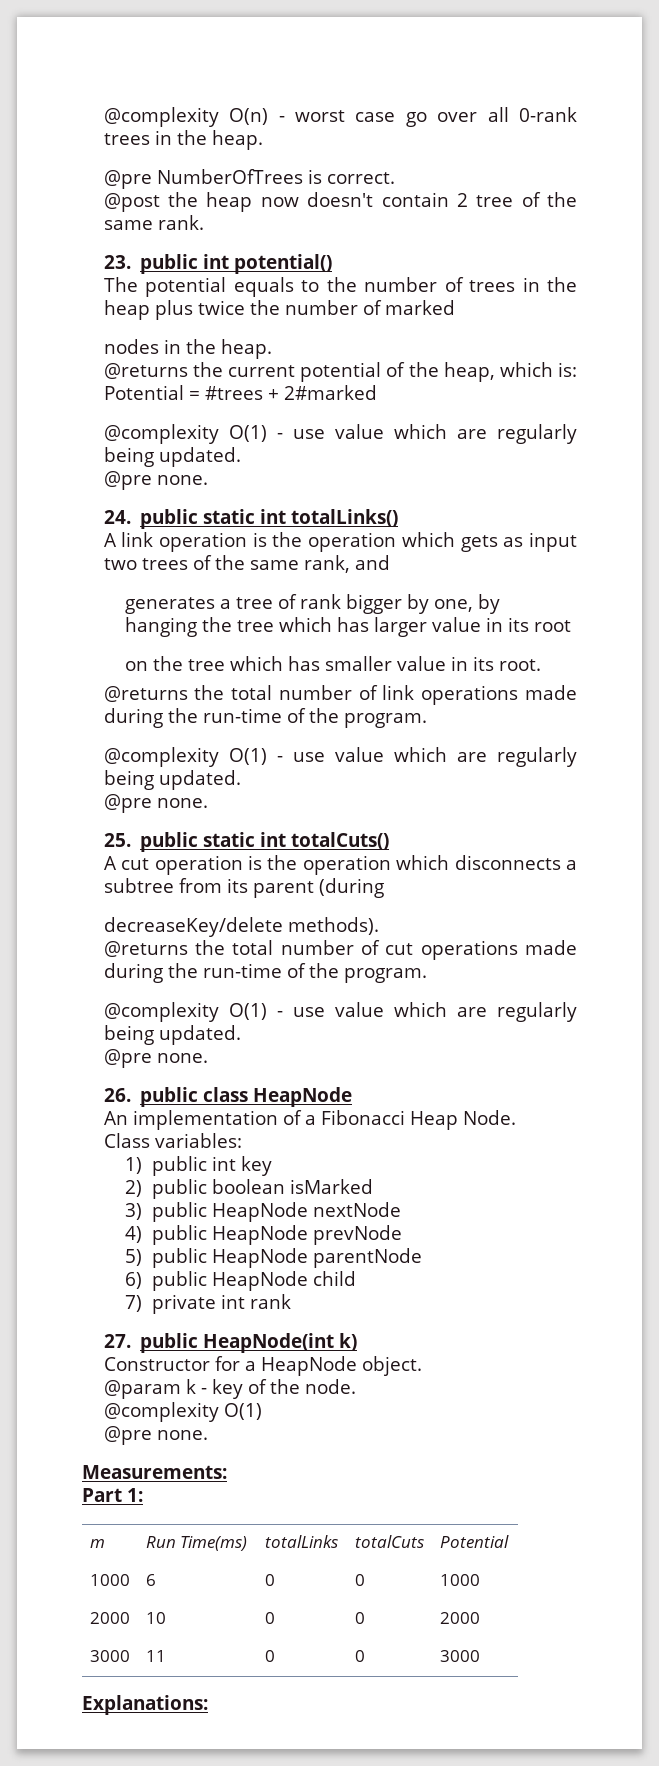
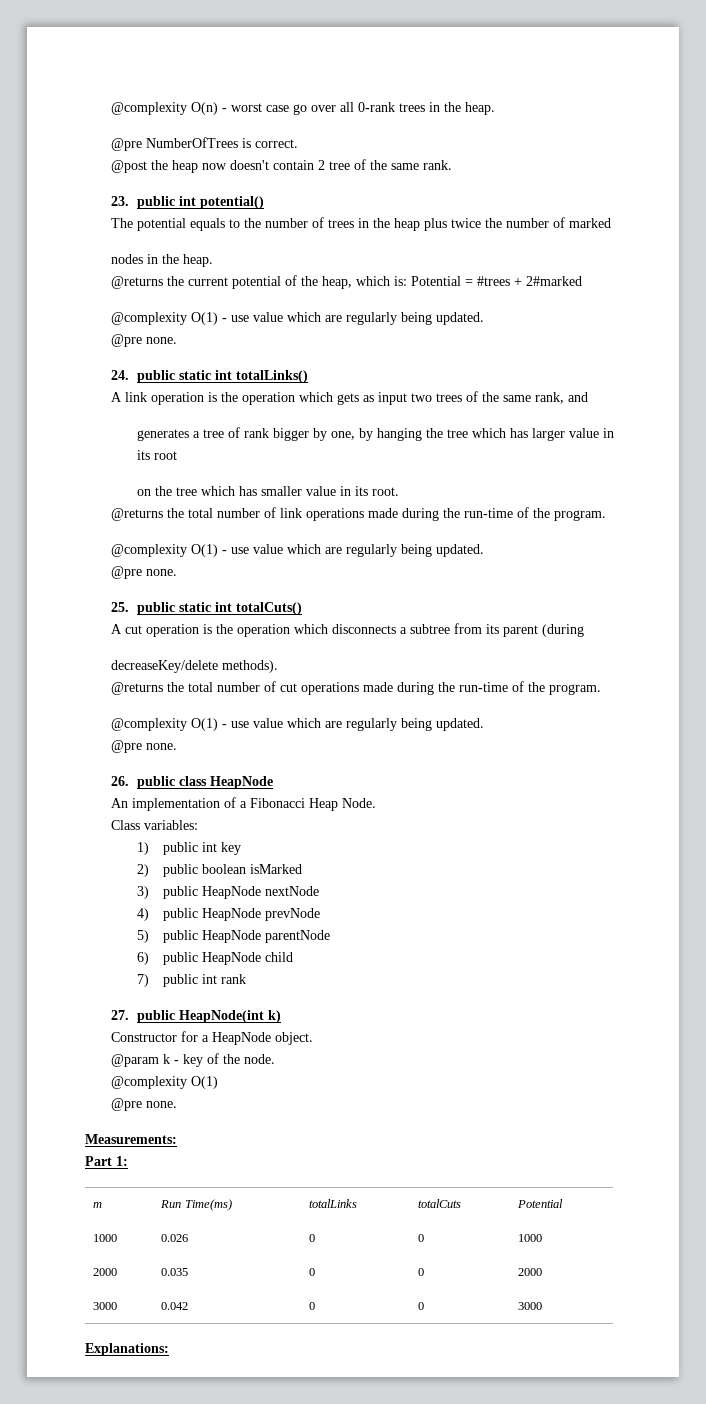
[151,1294,216,1314] private -> [162,974,198,987] public
[145,1574,156,1586] 6 -> [161,1234,189,1242] 0.026
[145,1612,166,1624] 10 -> [161,1268,189,1276] 0.035
[145,1650,166,1662] 11 -> [161,1302,189,1310] 0.042

